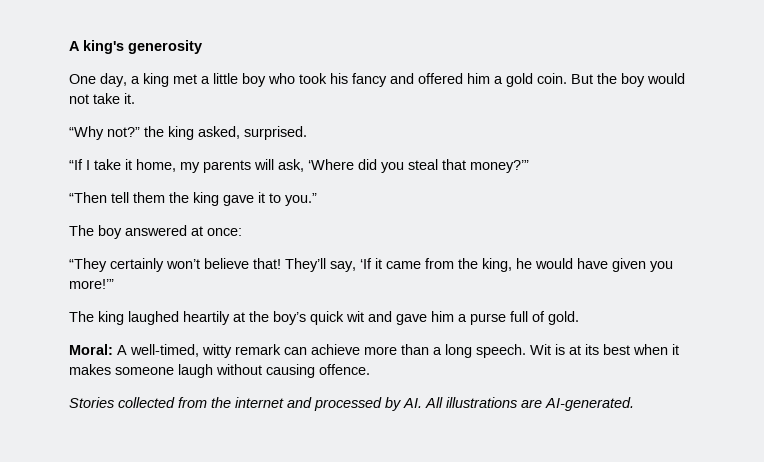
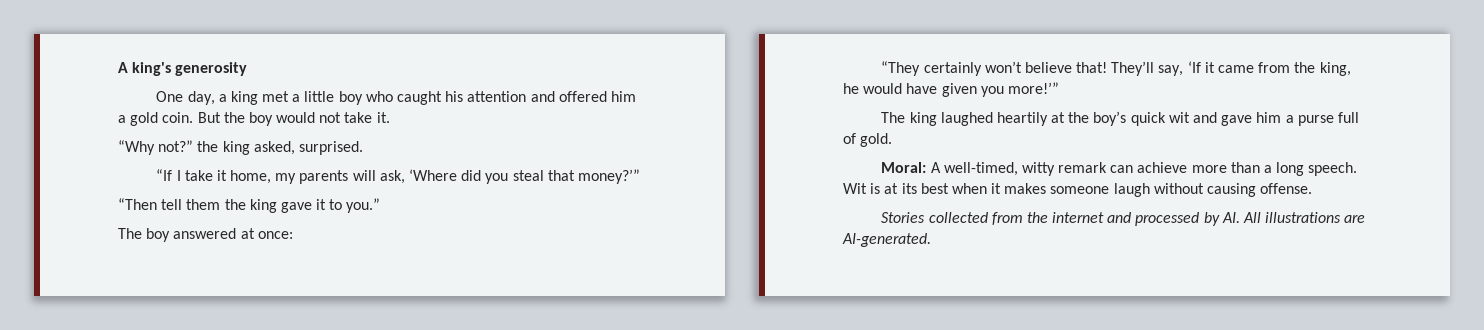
[299,73,387,87] took his fancy -> [397,91,527,105] caught his attention
[319,364,370,375] offence. -> [1260,183,1313,194] offense.

